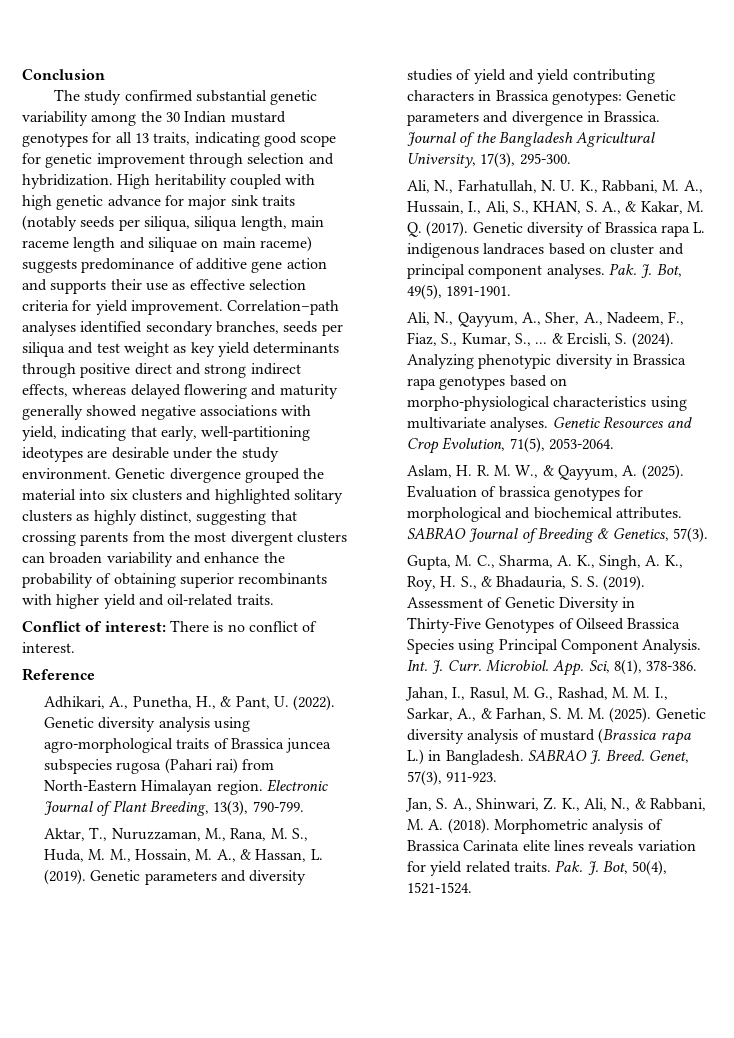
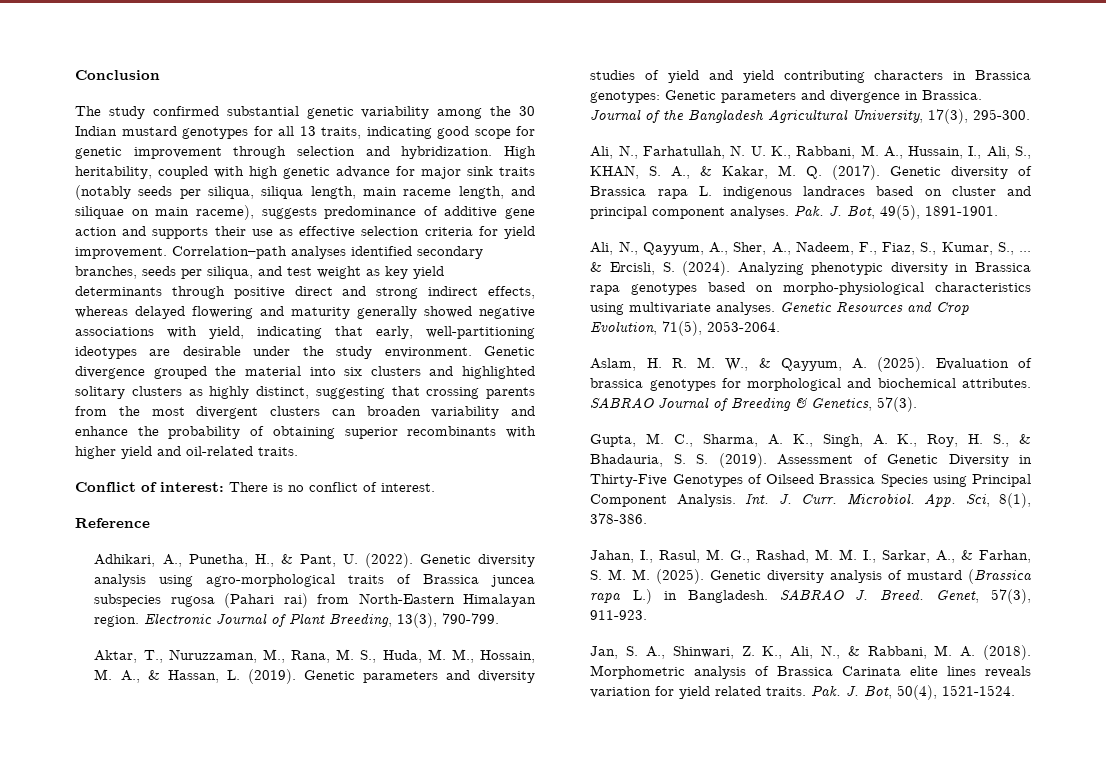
[154,174,227,189] heritability -> [75,166,152,179] heritability,
[73,237,116,252] length -> [458,186,504,199] length,
[259,236,312,252] raceme) -> [195,205,254,220] raceme),
[22,342,65,357] siliqua -> [207,266,253,279] siliqua,

